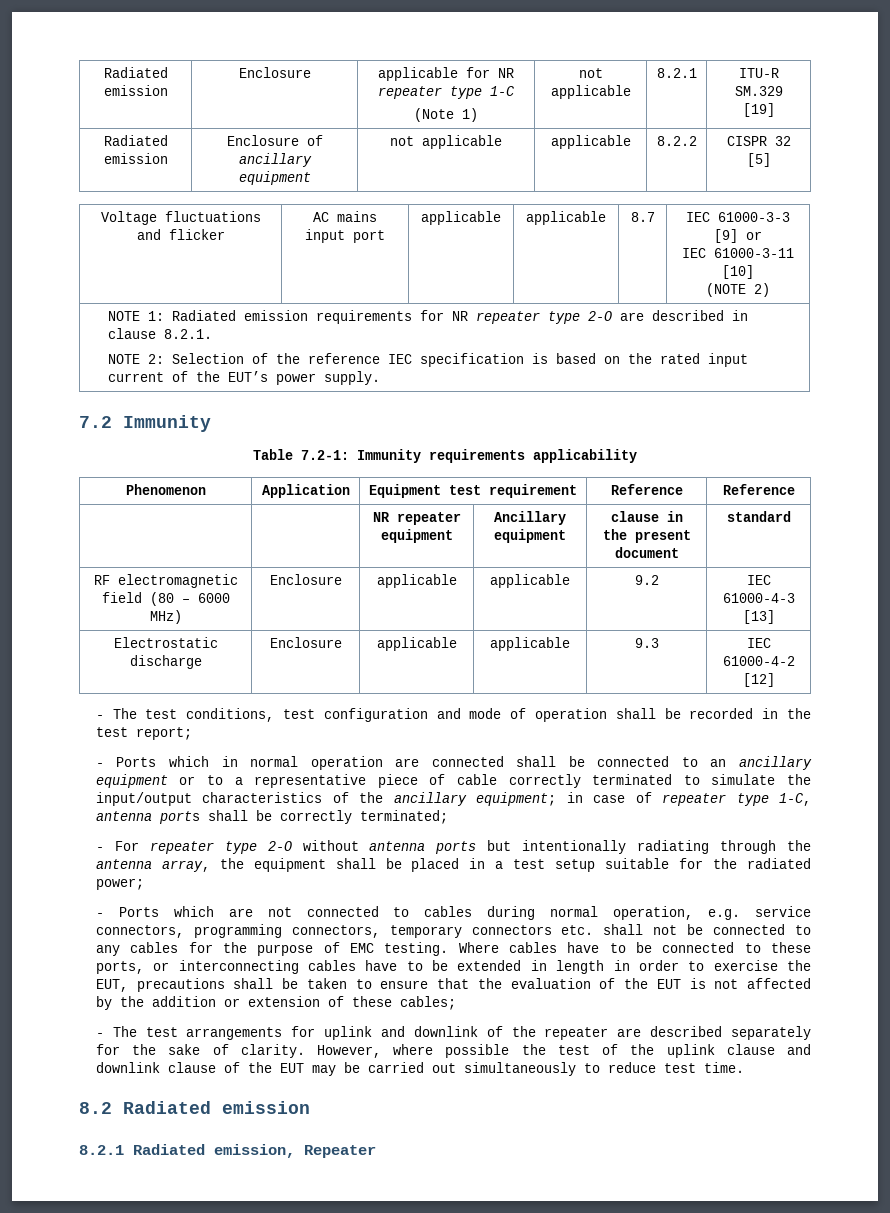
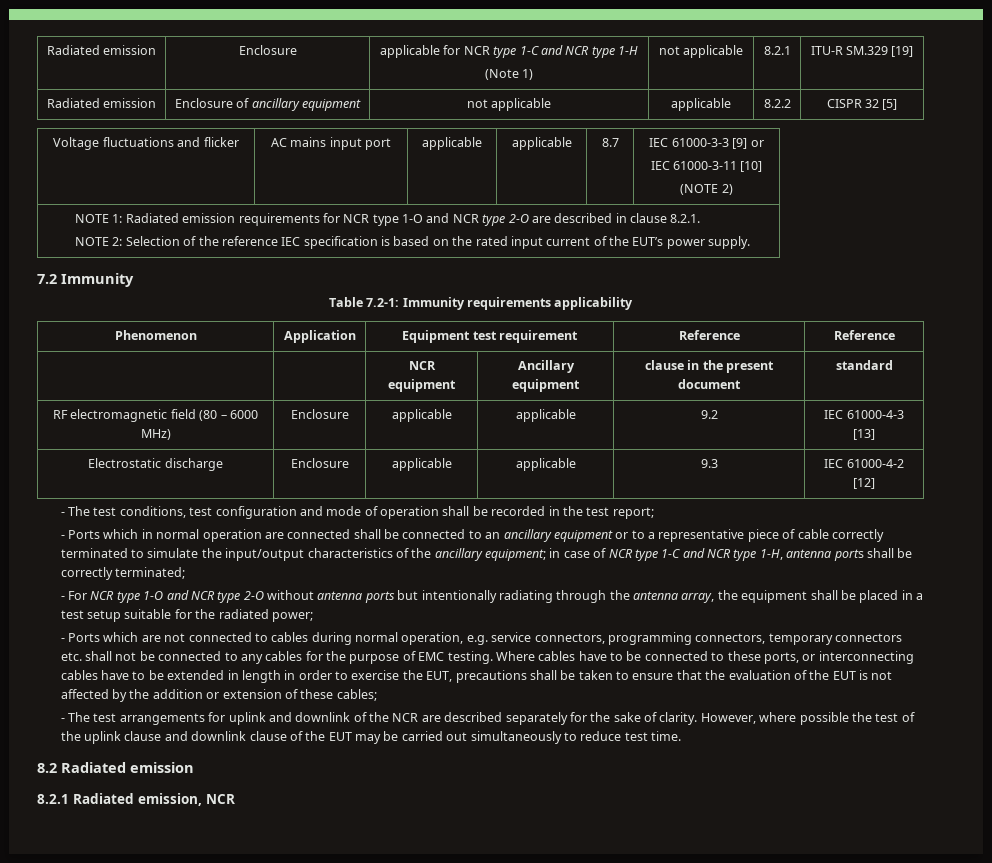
[498,68,514,78] [378,86,514,99] NR repeater type 1-C -> [463,45,638,58] NCR type 1-C and NCR type 1-H
[452,311,541,324] NR repeater -> [343,213,479,226] NCR type 1-O and NCR
[372,512,461,525] NR repeater -> [408,361,436,370] NCR
[662,793,811,806] repeater type 1-C, -> [608,548,783,561] NCR type 1-C and NCR type 1-H,
[149,841,214,854] repeater -> [90,590,215,603] NCR type 1-O and NCR
[544,1027,609,1040] repeater -> [392,713,419,722] NCR
[304,1145,376,1158] Repeater -> [206,794,235,804] NCR

